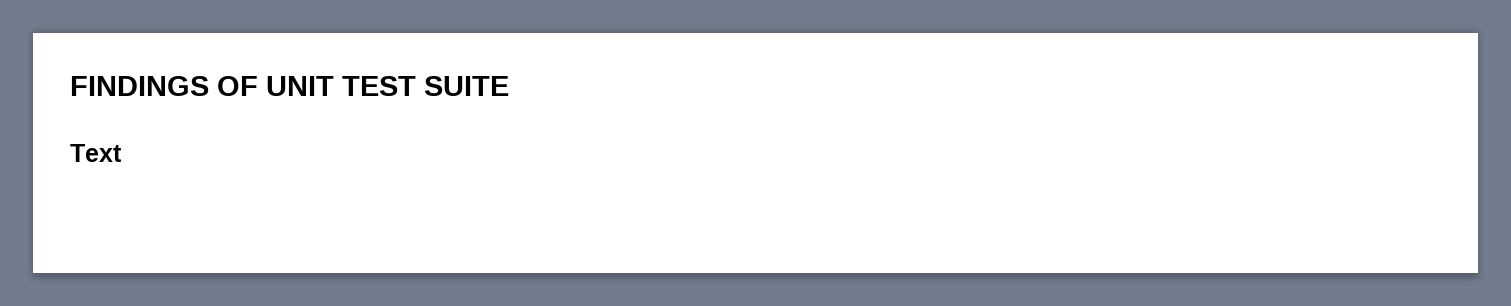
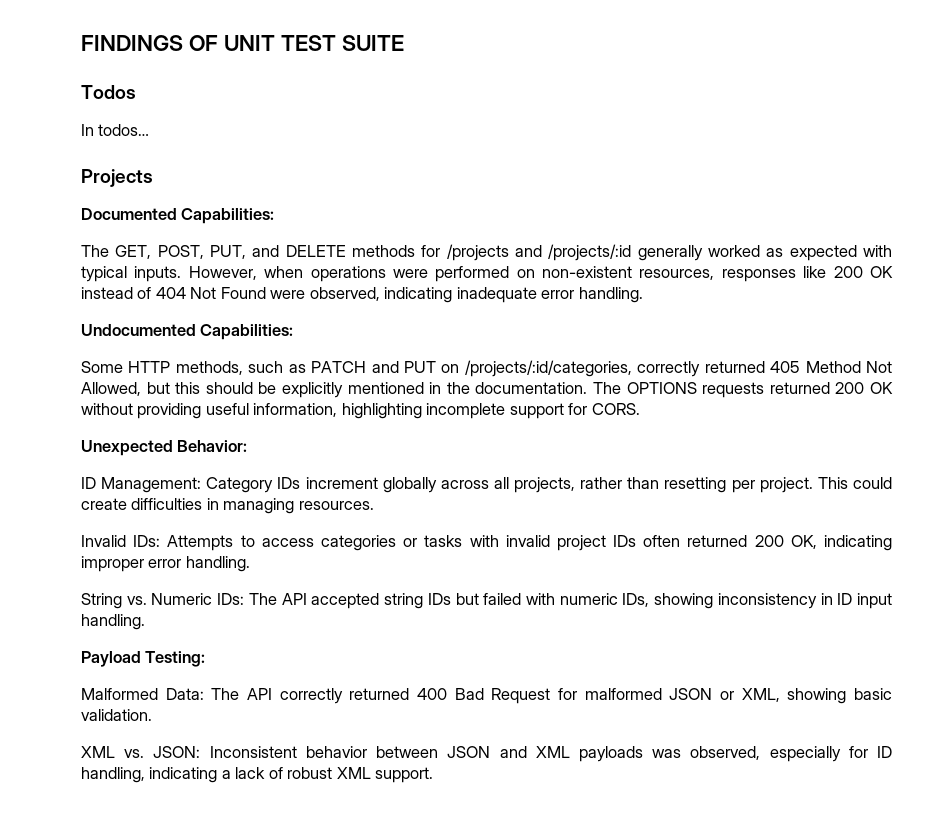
[70,144,122,162] Text -> [81,85,136,99] [81,124,150,136] [81,169,153,187] [81,208,275,224] [81,244,893,261] [81,266,893,282] [81,287,643,303] [81,324,294,340] [81,360,893,377] [81,382,894,398] [81,403,640,419] [81,440,248,456] [81,477,892,493] [81,498,374,514] [81,535,892,551] [81,556,250,572] [81,593,892,609] [81,614,145,630] [81,651,206,667] [81,688,892,704] [81,709,152,721] [81,746,892,762] [81,767,434,783] Todos // In todos… // Projects // Documented Capabilities: // The GET, POST, PUT, and DELETE methods for /projects and /projects/:id generally worked as expected with typical inputs. However, when operations were performed on non-existent resources, responses like 200 OK instead of 404 Not Found were observed, indicating inadequate error handling. // Undocumented Capabilities: // Some HTTP methods, such as PATCH and PUT on /projects/:id/categories, correctly returned 405 Method Not Allowed, but this should be explicitly mentioned in the documentation. The OPTIONS requests returned 200 OK without providing useful information, highlighting incomplete support for CORS. // Unexpected Behavior: // ID Management: Category IDs increment globally across all projects, rather than resetting per project. This could create difficulties in managing resources. // Invalid IDs: Attempts to access categories or tasks with invalid project IDs often returned 200 OK, indicating improper error handling. // String vs. Numeric IDs: The API accepted string IDs but failed with numeric IDs, showing inconsistency in ID input handling. // Payload Testing: // Malformed Data: The API correctly returned 400 Bad Request for malformed JSON or XML, showing basic validation. // XML vs. JSON: Inconsistent behavior between JSON and XML payloads was observed, especially for ID handling, indicating a lack of robust XML support.

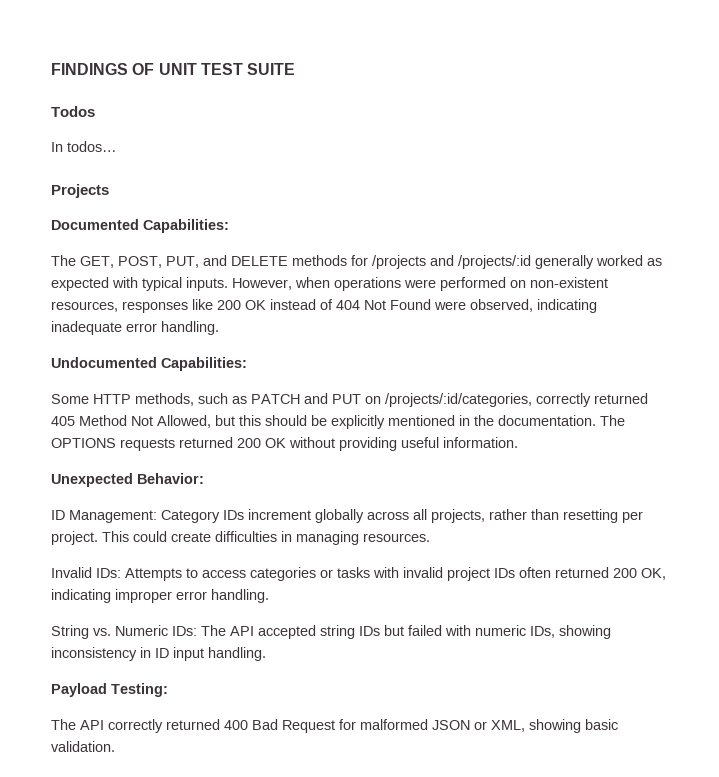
[253,403,640,419] information, highlighting incomplete support for CORS. -> [443,437,518,448] information.
[81,688,204,700] Malformed Data: -> (168, 690) none
[81,746,892,762] [81,767,434,783] // XML vs. JSON: Inconsistent behavior between JSON and XML payloads was observed, especially for ID handling, indicating a lack of robust XML support. -> (115, 746) none

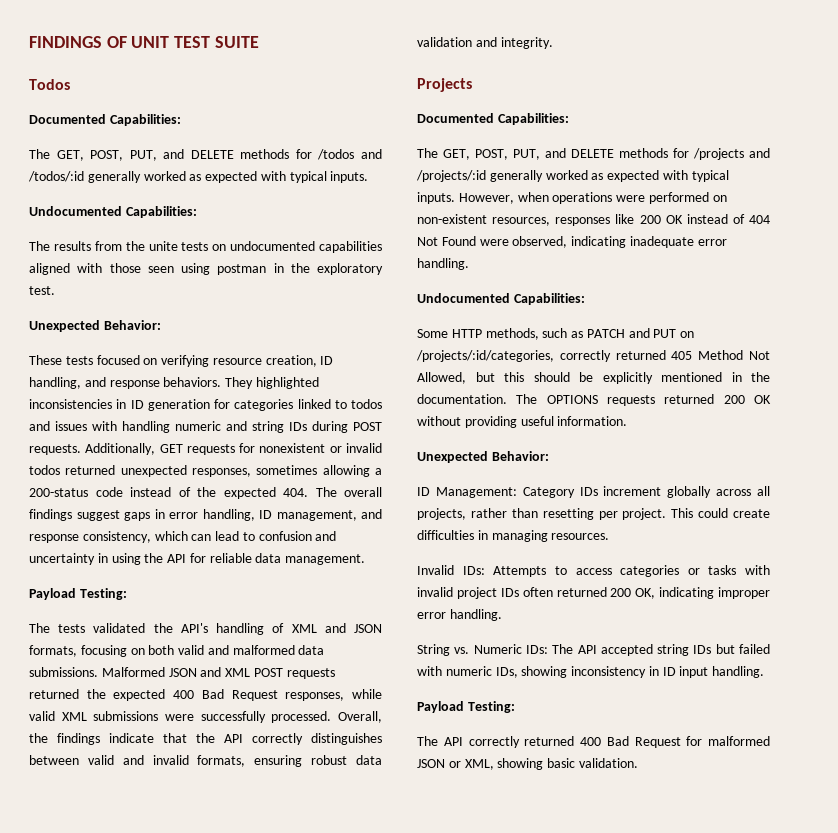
[51,141,117,152] In todos… -> [29,114,181,126] [29,149,382,161] [28,171,369,183] [29,206,197,218] [29,241,382,253] [29,263,383,275] [29,286,55,295] [29,320,161,332] [29,355,334,367] [29,377,319,389] [29,399,382,411] [29,421,382,433] [29,443,382,455] [29,465,382,477] [29,487,382,499] [29,509,382,521] [29,531,337,543] [29,553,366,565] [29,588,127,600] [29,623,383,635] [29,645,325,657] [29,667,335,679] [29,689,382,701] [29,711,382,723] [29,733,382,745] [29,755,382,767] [417,37,553,49] Documented Capabilities: // The GET, POST, PUT, and DELETE methods for /todos and /todos/:id generally worked as expected with typical inputs. // Undocumented Capabilities: // The results from the unite tests on undocumented capabilities aligned with those seen using postman in the exploratory test. // Unexpected Behavior: // These tests focused on verifying resource creation, ID handling, and response behaviors. They highlighted inconsistencies in ID generation for categories linked to todos and issues with handling numeric and string IDs during POST requests. Additionally, GET requests for nonexistent or invalid todos returned unexpected responses, sometimes allowing a 200-status code instead of the expected 404. The overall findings suggest gaps in error handling, ID management, and response consistency, which can lead to confusion and uncertainty in using the API for reliable data management. // Payload Testing: // The tests validated the API's handling of XML and JSON formats, focusing on both valid and malformed data submissions. Malformed JSON and XML POST requests returned the expected 400 Bad Request responses, while valid XML submissions were successfully processed. Overall, the findings indicate that the API correctly distinguishes between valid and invalid formats, ensuring robust data validation and integrity.

